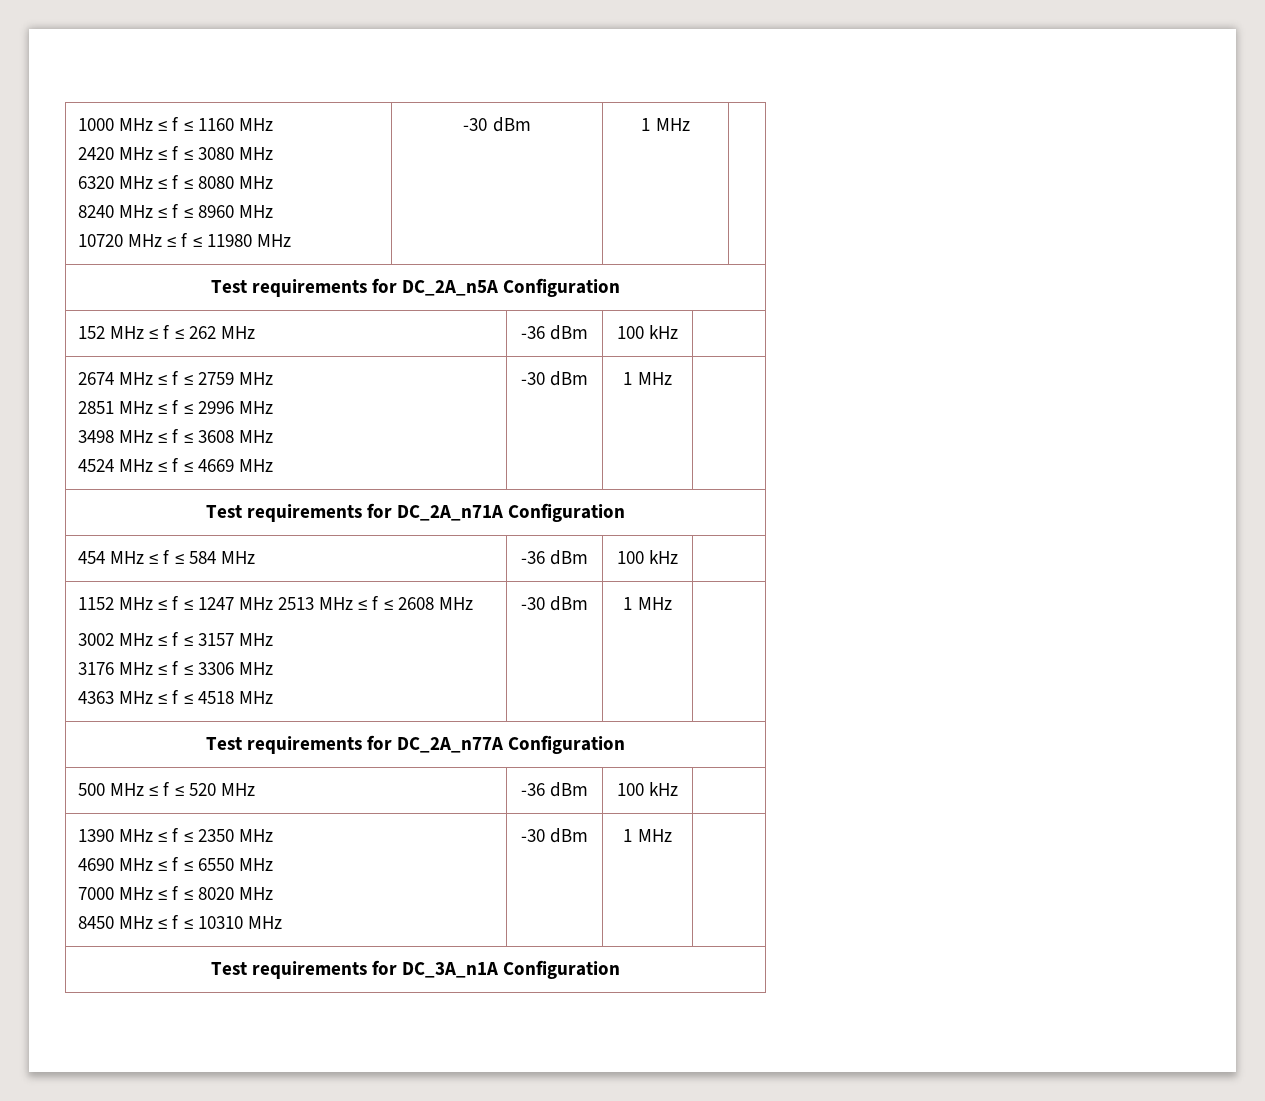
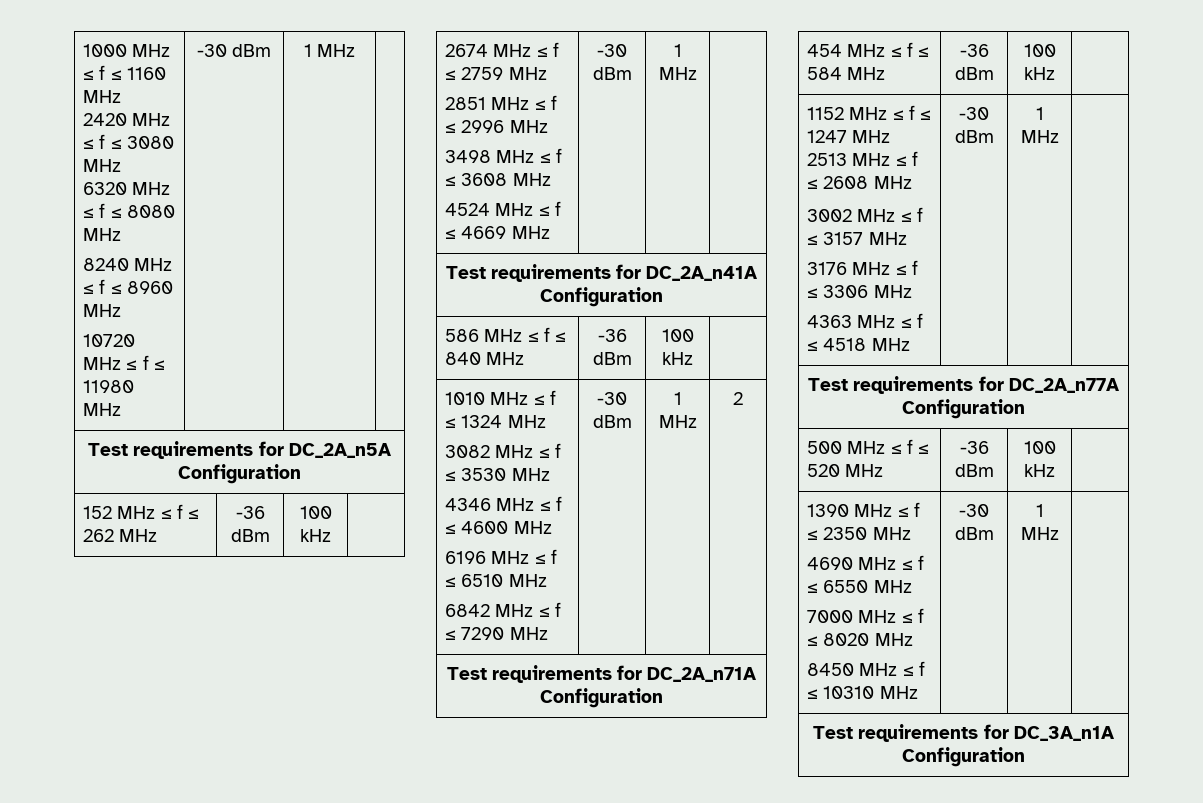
(672, 378) none -> [445,264,759,282] [540,287,663,307] [445,327,566,342] [445,352,525,365] [597,329,627,342] [592,352,632,365] [661,329,694,342] [662,352,693,365] [445,390,556,405] [445,415,546,428] [445,443,561,458] [445,468,550,481] [445,496,562,511] [445,521,552,534] [445,549,557,564] [445,574,547,587] [445,602,561,617] [445,627,548,640] [597,392,627,405] [592,415,632,428] [673,392,682,405] [658,415,697,428] [733,392,743,405] // Test requirements for DC_2A_n41A Configuration // 586 MHz ≤ f ≤ 840 MHz | -36 dBm | 100 kHz | // 1010 MHz ≤ f ≤ 1324 MHz // 3082 MHz ≤ f ≤ 3530 MHz // 4346 MHz ≤ f ≤ 4600 MHz // 6196 MHz ≤ f ≤ 6510 MHz // 6842 MHz ≤ f ≤ 7290 MHz | -30 dBm | 1 MHz | 2

